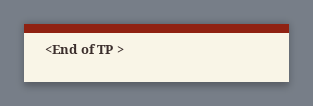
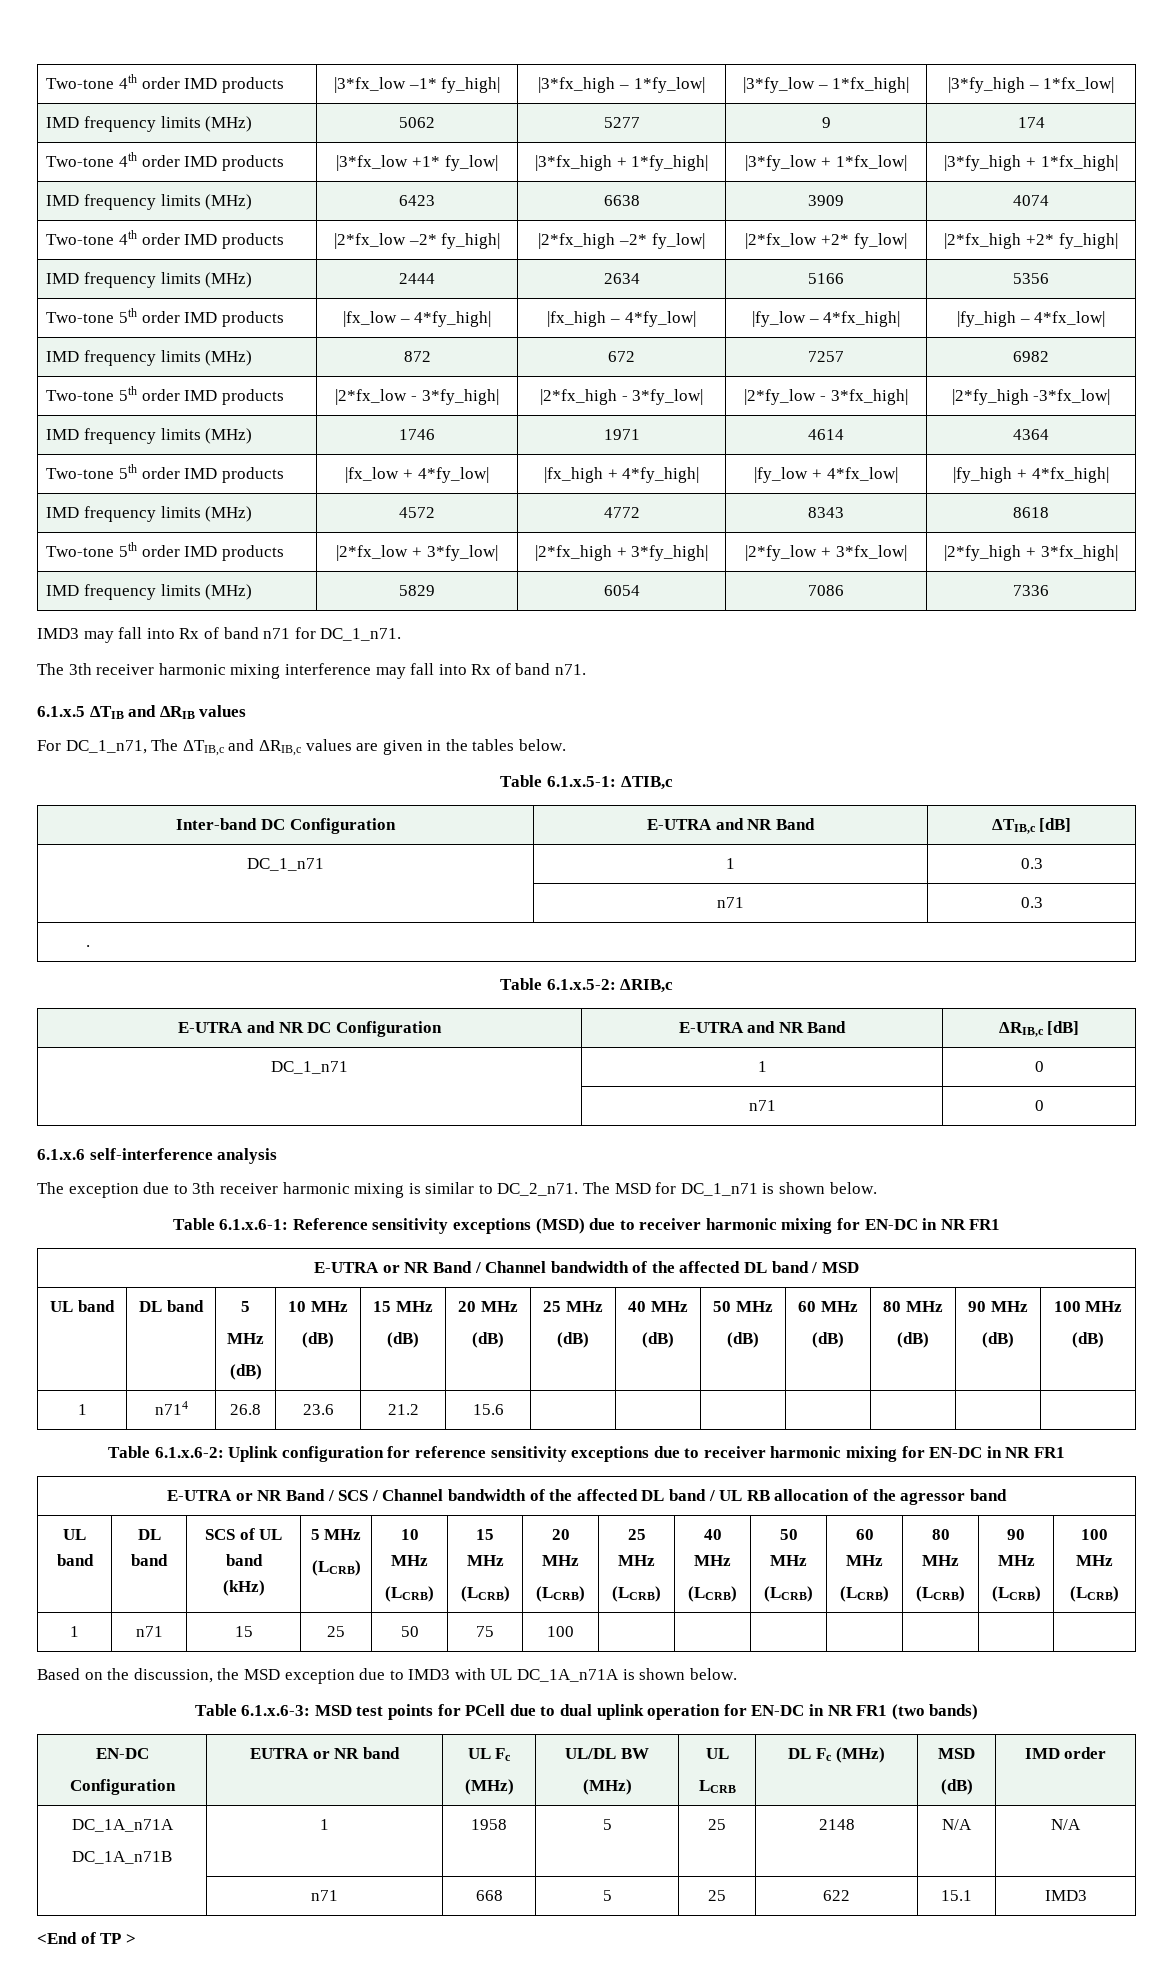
(45, 49) none -> [46,74,284,93] [333,77,501,93] [538,77,705,93] [742,77,910,93] [947,77,1115,93] [46,116,253,132] [399,117,435,128] [603,117,640,128] [821,117,831,128] [1017,117,1045,128] [46,152,284,171] [336,155,498,171] [534,155,709,171] [745,155,907,171] [944,155,1118,171] [46,194,253,210] [399,195,435,206] [603,195,640,206] [808,195,844,206] [1013,195,1049,206] [46,230,284,249] [333,233,501,249] [538,233,705,249] [745,233,907,249] [944,233,1118,249] [46,272,253,288] [399,273,435,284] [603,273,640,284] [808,273,844,284] [1013,273,1049,284] [46,308,284,327] [342,311,492,327] [547,311,696,327] [751,311,901,327] [956,311,1106,327] [46,350,253,366] [403,351,431,362] [608,351,635,362] [808,351,844,362] [1013,351,1049,362] [46,386,284,405] [335,389,499,405] [539,389,704,405] [744,389,908,405] [951,389,1111,405] [46,428,253,444] [399,429,435,440] [603,429,640,440] [808,429,844,440] [1013,429,1049,440] [46,464,284,483] [345,467,489,483] [543,467,700,483] [754,467,898,483] [953,467,1109,483] [46,506,253,522] [399,507,435,518] [603,507,640,518] [808,507,844,518] [1013,507,1049,518] [46,542,284,561] [336,545,498,561] [534,545,709,561] [745,545,907,561] [944,545,1118,561] [46,584,253,600] [399,585,435,596] [603,585,640,596] [808,585,844,596] [1013,585,1049,596] [37,627,402,643] [37,663,587,679] [37,705,247,719] [37,739,567,756] [500,775,673,790] [176,818,396,834] [647,818,815,830] [991,818,1072,834] [247,858,324,871] [726,858,735,869] [1020,858,1043,869] [717,897,744,908] [1020,897,1043,908] [85,945,90,947] [499,978,674,993] [178,1021,442,1037] [678,1021,847,1033] [998,1021,1080,1037] [271,1061,348,1074] [757,1061,767,1072] [1034,1061,1044,1072] [748,1100,776,1111] [1034,1100,1044,1111] [37,1148,278,1164] [37,1182,877,1198] [172,1218,1001,1234] [314,1261,859,1273] [50,1300,115,1312] [139,1300,204,1312] [241,1301,250,1312] [227,1333,264,1344] [229,1364,262,1380] [288,1301,348,1312] [302,1332,334,1348] [373,1301,433,1312] [387,1332,419,1348] [458,1301,518,1312] [472,1332,504,1348] [543,1301,603,1312] [557,1332,589,1348] [628,1301,688,1312] [642,1332,674,1348] [713,1301,773,1312] [727,1332,759,1348] [798,1301,858,1312] [812,1332,844,1348] [883,1301,943,1312] [897,1332,929,1348] [968,1301,1028,1312] [982,1332,1014,1348] [1053,1301,1123,1312] [1072,1332,1104,1348] [77,1404,87,1415] [154,1401,188,1415] [230,1404,261,1415] [302,1404,334,1415] [387,1404,419,1415] [472,1404,504,1415] [107,1446,1066,1462] [167,1489,1007,1505] [63,1529,86,1540] [56,1554,94,1566] [137,1529,161,1540] [131,1554,168,1566] [204,1528,283,1540] [225,1554,263,1566] [222,1580,265,1596] [310,1529,362,1540] [311,1560,361,1576] [400,1529,419,1540] [391,1555,428,1566] [385,1586,434,1602] [476,1529,494,1540] [466,1555,504,1566] [460,1586,510,1602] [551,1529,570,1540] [542,1555,579,1566] [536,1586,585,1602] [627,1529,646,1540] [618,1555,655,1566] [612,1586,661,1602] [703,1529,722,1540] [694,1555,731,1566] [688,1586,737,1602] [779,1529,798,1540] [770,1555,807,1566] [764,1586,813,1602] [855,1529,874,1540] [846,1555,883,1566] [840,1586,889,1602] [931,1529,950,1540] [922,1555,959,1566] [916,1586,965,1602] [1007,1529,1025,1540] [997,1555,1035,1566] [991,1586,1041,1602] [1081,1529,1108,1540] [1076,1555,1113,1566] [1070,1586,1119,1602] [70,1626,79,1637] [135,1626,163,1637] [234,1626,253,1637] [327,1626,345,1637] [400,1626,419,1637] [476,1626,494,1637] [547,1626,574,1637] [37,1668,737,1684] [194,1704,979,1720] [95,1748,149,1759] [69,1779,176,1795] [250,1747,400,1759] [467,1748,512,1761] [464,1779,514,1795] [565,1748,649,1759] [582,1779,632,1795] [705,1748,729,1759] [698,1780,736,1793] [788,1747,885,1763] [938,1748,975,1759] [940,1779,973,1795] [1024,1747,1107,1759] [71,1819,174,1832] [72,1851,172,1864] [320,1819,329,1830] [471,1819,507,1830] [602,1819,612,1830] [708,1819,726,1830] [818,1819,855,1830] [942,1819,972,1830] [1051,1819,1081,1830] [311,1890,338,1901] [475,1890,503,1901] [602,1890,612,1901] [708,1890,726,1901] [823,1890,850,1901] [941,1890,972,1901] [1044,1890,1087,1901] Two-tone 4th order IMD products | |3*fx_low –1* fy_high| | |3*fx_high – 1*fy_low| | |3*fy_low – 1*fx_high| | |3*fy_high – 1*fx_low| // IMD frequency limits (MHz) | 5062 | 5277 | 9 | 174 // Two-tone 4th order IMD products | |3*fx_low +1* fy_low| | |3*fx_high + 1*fy_high| | |3*fy_low + 1*fx_low| | |3*fy_high + 1*fx_high| // IMD frequency limits (MHz) | 6423 | 6638 | 3909 | 4074 // Two-tone 4th order IMD products | |2*fx_low –2* fy_high| | |2*fx_high –2* fy_low| | |2*fx_low +2* fy_low| | |2*fx_high +2* fy_high| // IMD frequency limits (MHz) | 2444 | 2634 | 5166 | 5356 // Two-tone 5th order IMD products | |fx_low – 4*fy_high| | |fx_high – 4*fy_low| | |fy_low – 4*fx_high| | |fy_high – 4*fx_low| // IMD frequency limits (MHz) | 872 | 672 | 7257 | 6982 // Two-tone 5th order IMD products | |2*fx_low - 3*fy_high| | |2*fx_high - 3*fy_low| | |2*fy_low - 3*fx_high| | |2*fy_high -3*fx_low| // IMD frequency limits (MHz) | 1746 | 1971 | 4614 | 4364 // Two-tone 5th order IMD products | |fx_low + 4*fy_low| | |fx_high + 4*fy_high| | |fy_low + 4*fx_low| | |fy_high + 4*fx_high| // IMD frequency limits (MHz) | 4572 | 4772 | 8343 | 8618 // Two-tone 5th order IMD products | |2*fx_low + 3*fy_low| | |2*fx_high + 3*fy_high| | |2*fy_low + 3*fx_low| | |2*fy_high + 3*fx_high| // IMD frequency limits (MHz) | 5829 | 6054 | 7086 | 7336 // IMD3 may fall into Rx of band n71 for DC_1_n71. // The 3th receiver harmonic mixing interference may fall into Rx of band n71. // 6.1.x.5 ∆TIB and ∆RIB values // For DC_1_n71, The ΔTIB,c and ΔRIB,c values are given in the tables below. // Table 6.1.x.5-1: ΔTIB,c // Inter-band DC Configuration | E-UTRA and NR Band | ΔTIB,c [dB] // DC_1_n71 | 1 | 0.3 // | n71 | 0.3 // . // Table 6.1.x.5-2: ΔRIB,c // E-UTRA and NR DC Configuration | E-UTRA and NR Band | ΔRIB,c [dB] // DC_1_n71 | 1 | 0 // | n71 | 0 // 6.1.x.6 self-interference analysis // The exception due to 3th receiver harmonic mixing is similar to DC_2_n71. The MSD for DC_1_n71 is shown below. // Table 6.1.x.6-1: Reference sensitivity exceptions (MSD) due to receiver harmonic mixing for EN-DC in NR FR1 // E-UTRA or NR Band / Channel bandwidth of the affected DL band / MSD // UL band | DL band | 5 // MHz // (dB) | 10 MHz // (dB) | 15 MHz // (dB) | 20 MHz // (dB) | 25 MHz // (dB) | 40 MHz // (dB) | 50 MHz // (dB) | 60 MHz // (dB) | 80 MHz // (dB) | 90 MHz // (dB) | 100 MHz // (dB) // 1 | n714 | 26.8 | 23.6 | 21.2 | 15.6 | | | | | | | // Table 6.1.x.6-2: Uplink configuration for reference sensitivity exceptions due to receiver harmonic mixing for EN-DC in NR FR1 // E-UTRA or NR Band / SCS / Channel bandwidth of the affected DL band / UL RB allocation of the agressor band // UL band | DL band | SCS of UL band // (kHz) | 5 MHz // (LCRB) | 10 MHz // (LCRB) | 15 MHz // (LCRB) | 20 MHz // (LCRB) | 25 MHz // (LCRB) | 40 MHz // (LCRB) | 50 MHz // (LCRB) | 60 MHz // (LCRB) | 80 MHz // (LCRB) | 90 MHz // (LCRB) | 100 MHz // (LCRB) // 1 | n71 | 15 | 25 | 50 | 75 | 100 | | | | | | | // Based on the discussion, the MSD exception due to IMD3 with UL DC_1A_n71A is shown below. // Table 6.1.x.6-3: MSD test points for PCell due to dual uplink operation for EN-DC in NR FR1 (two bands) // EN-DC // Configuration | EUTRA or NR band | UL Fc // (MHz) | UL/DL BW // (MHz) | UL // LCRB | DL Fc (MHz) | MSD // (dB) | IMD order // DC_1A_n71A // DC_1A_n71B | 1 | 1958 | 5 | 25 | 2148 | N/A | N/A // | n71 | 668 | 5 | 25 | 622 | 15.1 | IMD3 //

